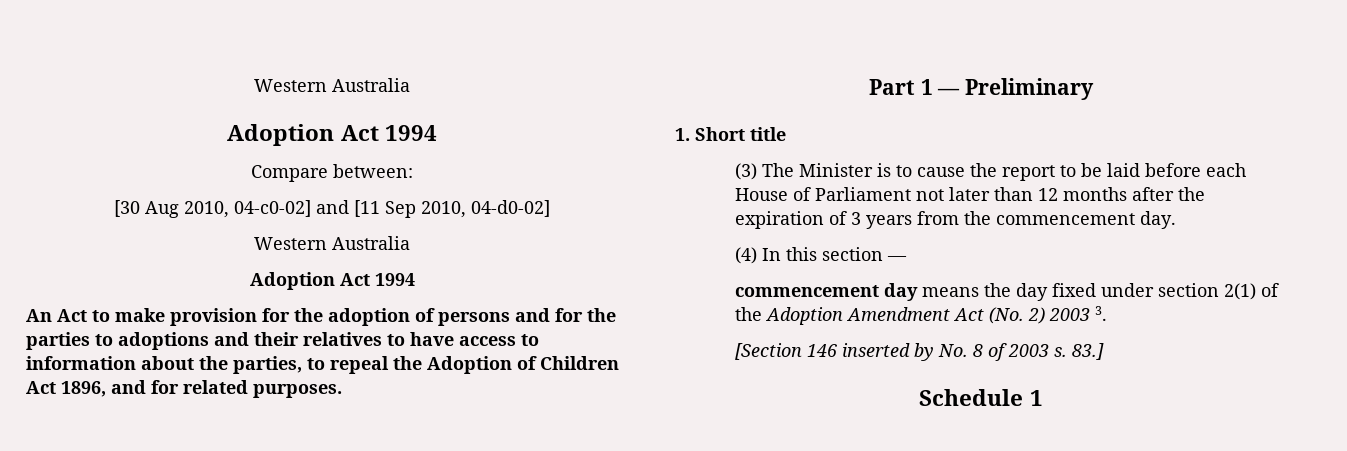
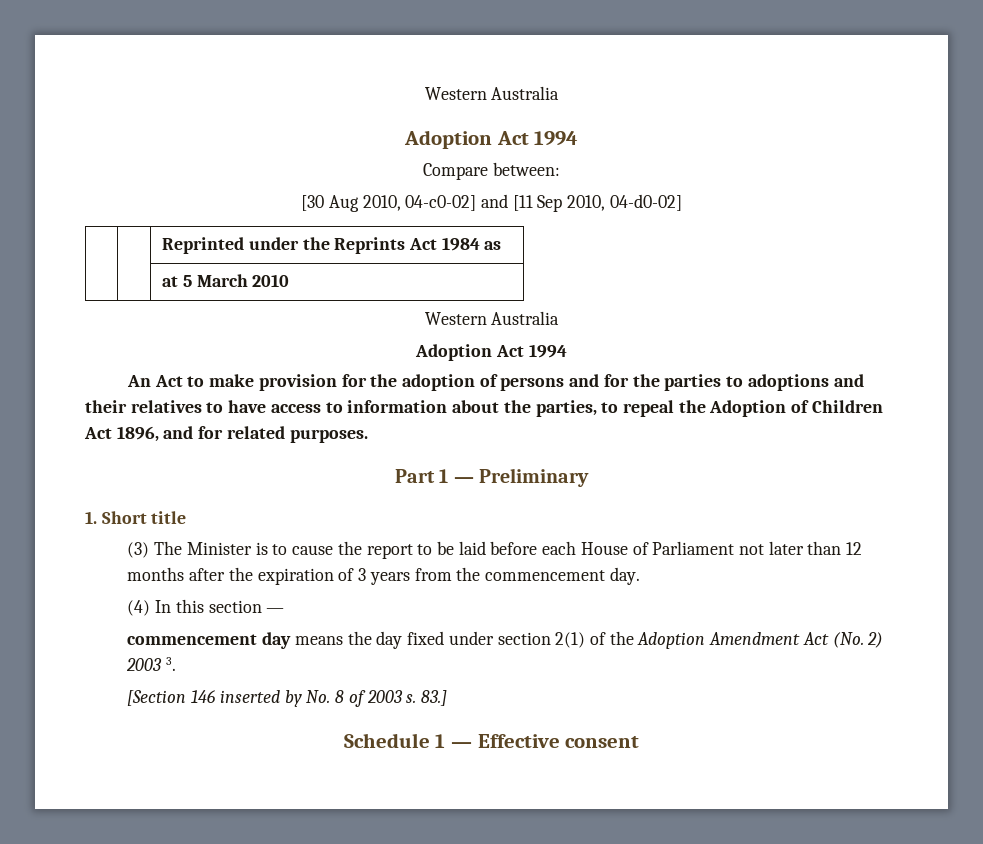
(550, 208) none -> [162,237,502,254] [162,274,290,287] // | | Reprinted under the Reprints Act 1984 as // | | at 5 March 2010
(1043, 398) none -> [451,734,640,748] — Effective consent

